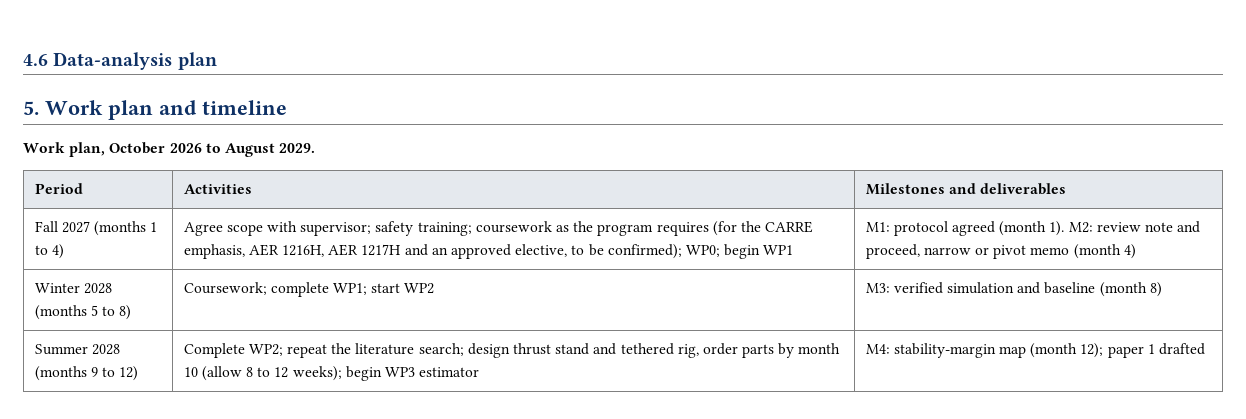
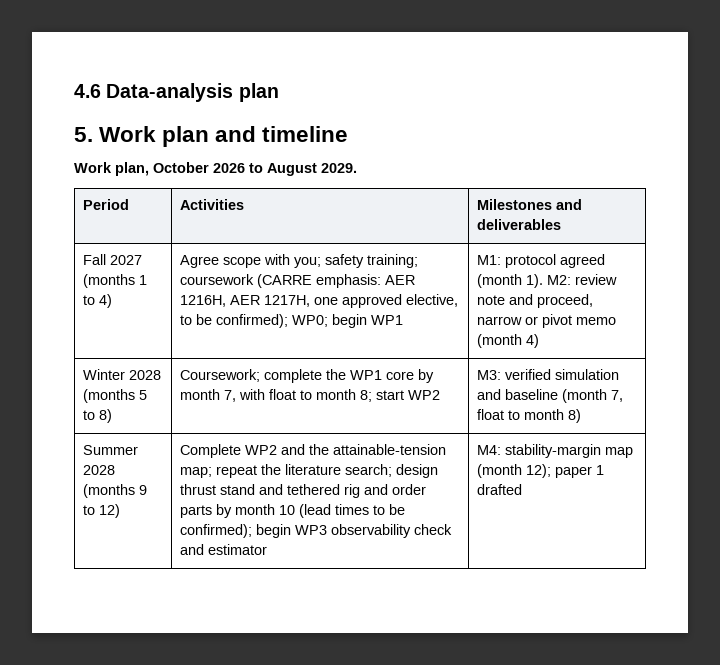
[300,222,372,236] supervisor; -> [294,257,322,268] you;
[555,221,814,236] [183,244,448,259] as the program requires (for the CARRE emphasis, AER 1216H, AER 1217H and an -> [257,274,416,288] [180,295,339,307] (CARRE emphasis: AER 1216H, AER 1217H, one
[333,283,368,295] WP1; -> [326,369,435,383] [180,389,373,402] the WP1 core by month 7, with float to month 8;
(1147, 289) none -> [611,390,624,402] [477,409,565,420] 7, float to month
[248,344,283,356] WP2; -> [245,444,447,455] [180,467,213,478] WP2 and the attainable-tension map;
[677,344,699,358] rig, -> [344,484,389,498] rig and
[201,366,415,381] (allow 8 to 12 weeks); begin WP3 -> [299,504,406,518] [180,524,453,538] [180,544,205,555] (lead times to be confirmed); begin WP3 observability check and

